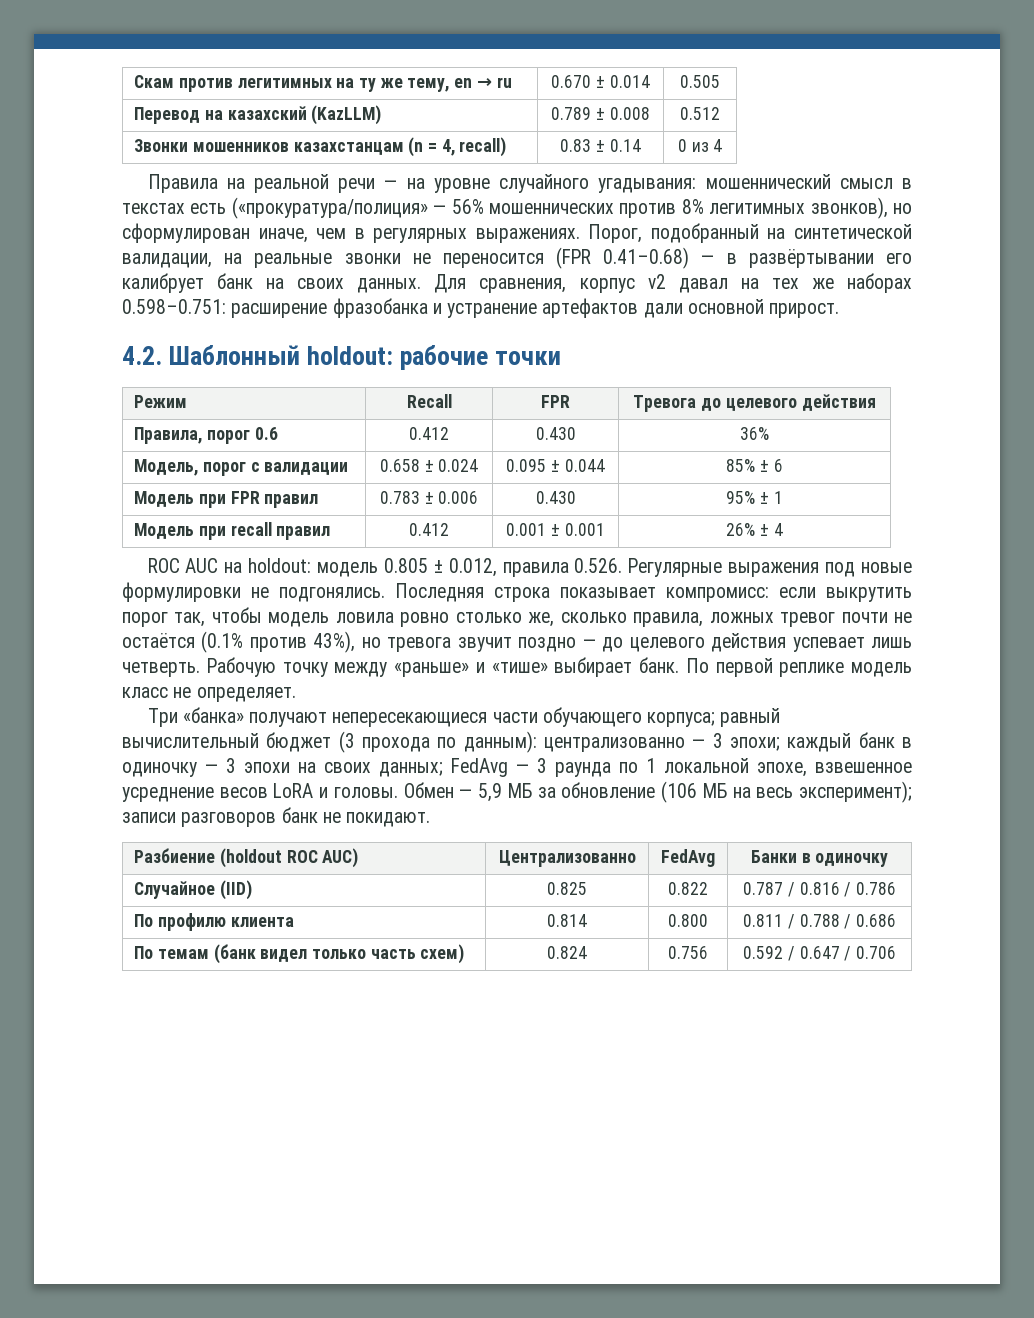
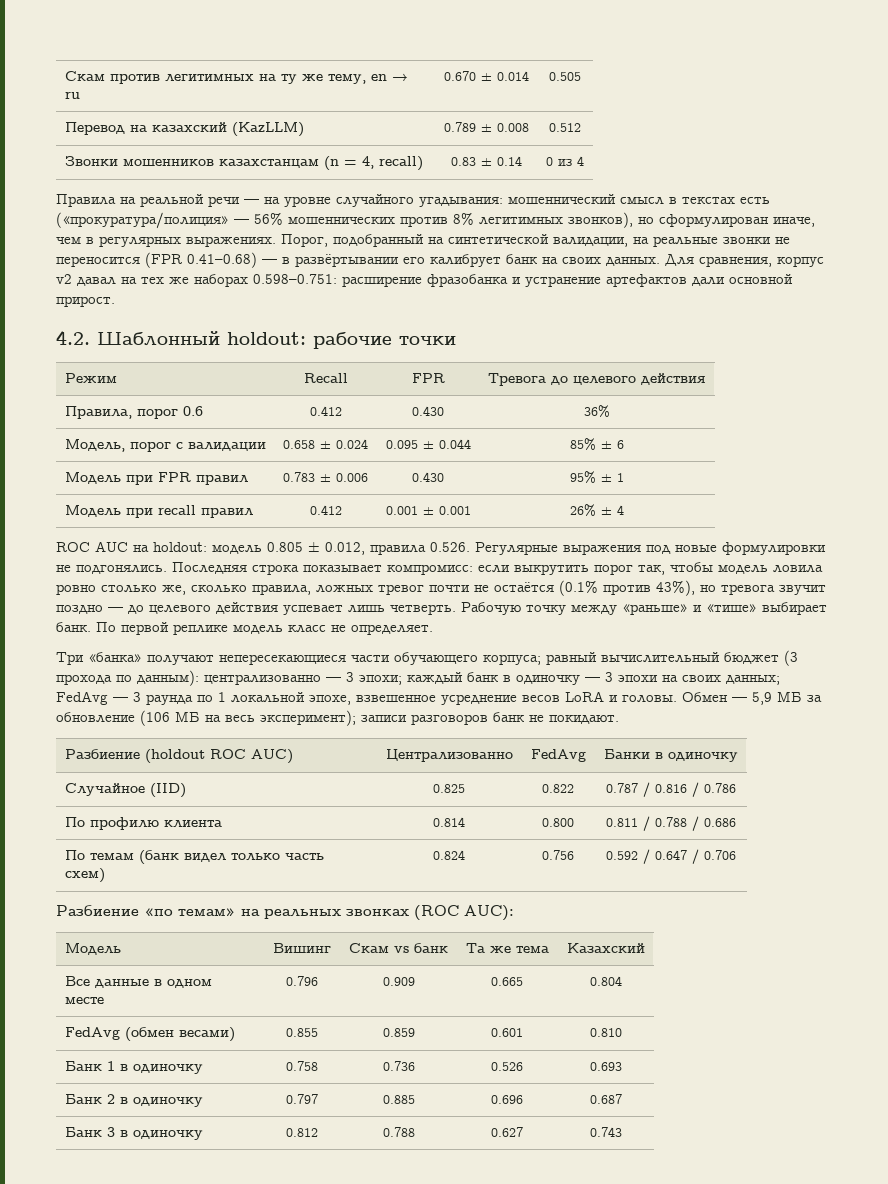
(896, 952) none -> [56,905,514,921] [64,943,121,955] [273,943,331,953] [348,943,448,953] [465,943,549,953] [566,943,645,953] [64,976,212,988] [64,997,104,1004] [286,976,318,986] [382,977,415,986] [490,977,523,986] [589,976,622,986] [64,1027,235,1042] [286,1028,318,1037] [382,1028,415,1037] [490,1028,523,1037] [589,1028,622,1037] [64,1061,203,1074] [286,1061,318,1071] [382,1061,415,1071] [490,1062,523,1071] [589,1062,622,1071] [64,1094,203,1107] [286,1094,318,1104] [382,1095,415,1104] [490,1095,523,1104] [589,1094,622,1104] [64,1127,203,1140] [286,1128,318,1137] [382,1127,415,1137] [490,1127,523,1137] [589,1127,622,1137] // Разбиение «по темам» на реальных звонках (ROC AUC): // Модель | Вишинг | Скам vs банк | Та же тема | Казахский // Все данные в одном месте | 0.796 | 0.909 | 0.665 | 0.804 // FedAvg (обмен весами) | 0.855 | 0.859 | 0.601 | 0.810 // Банк 1 в одиночку | 0.758 | 0.736 | 0.526 | 0.693 // Банк 2 в одиночку | 0.797 | 0.885 | 0.696 | 0.687 // Банк 3 в одиночку | 0.812 | 0.788 | 0.627 | 0.743

